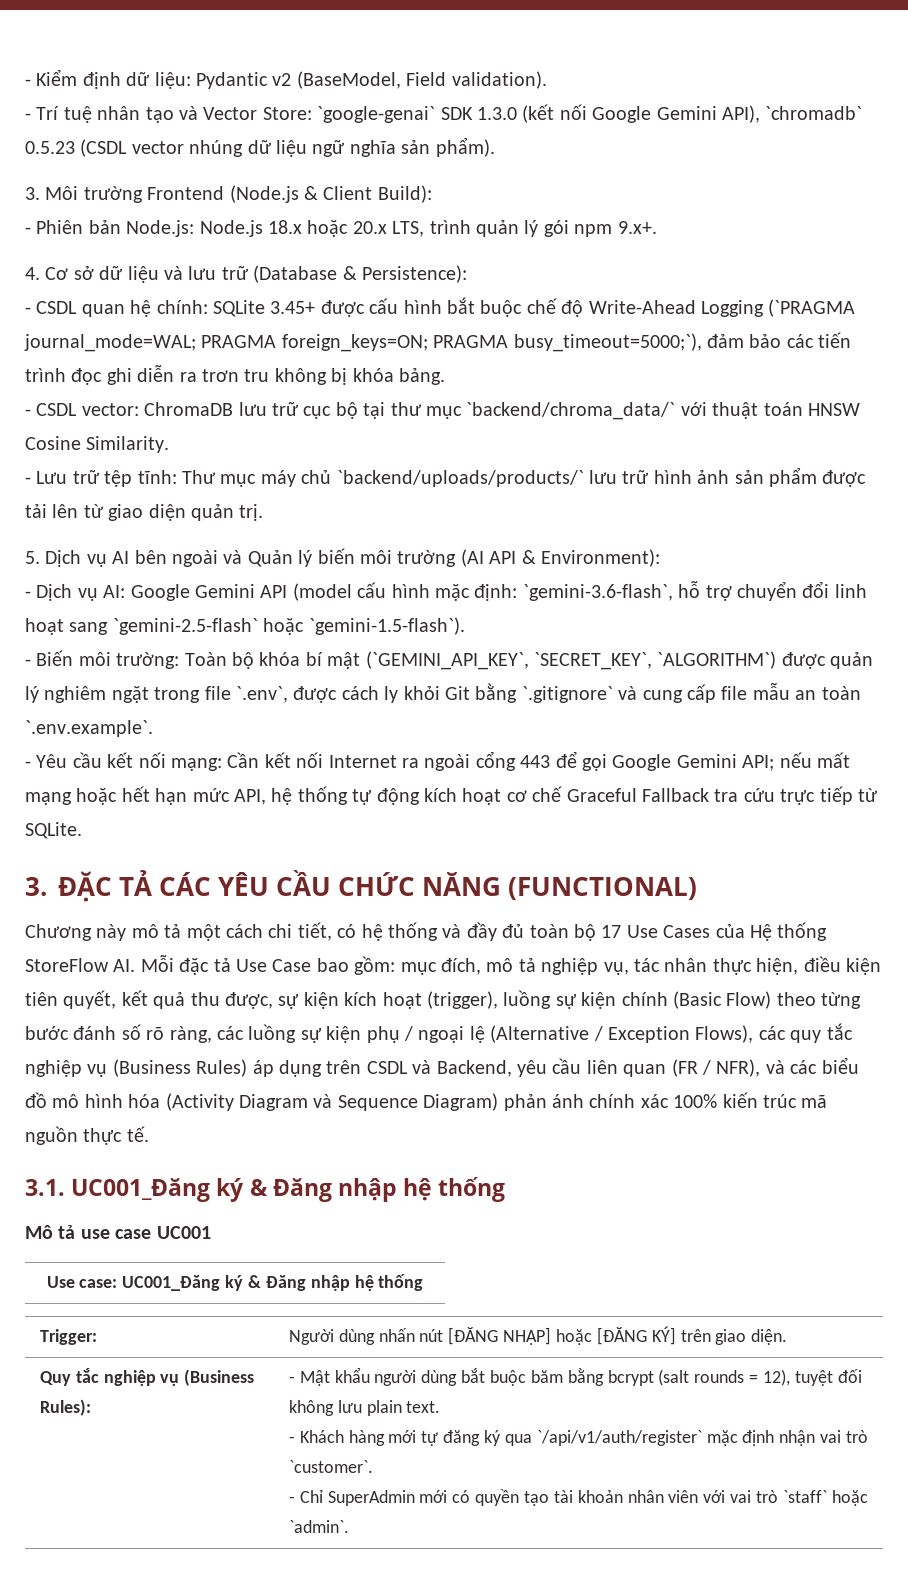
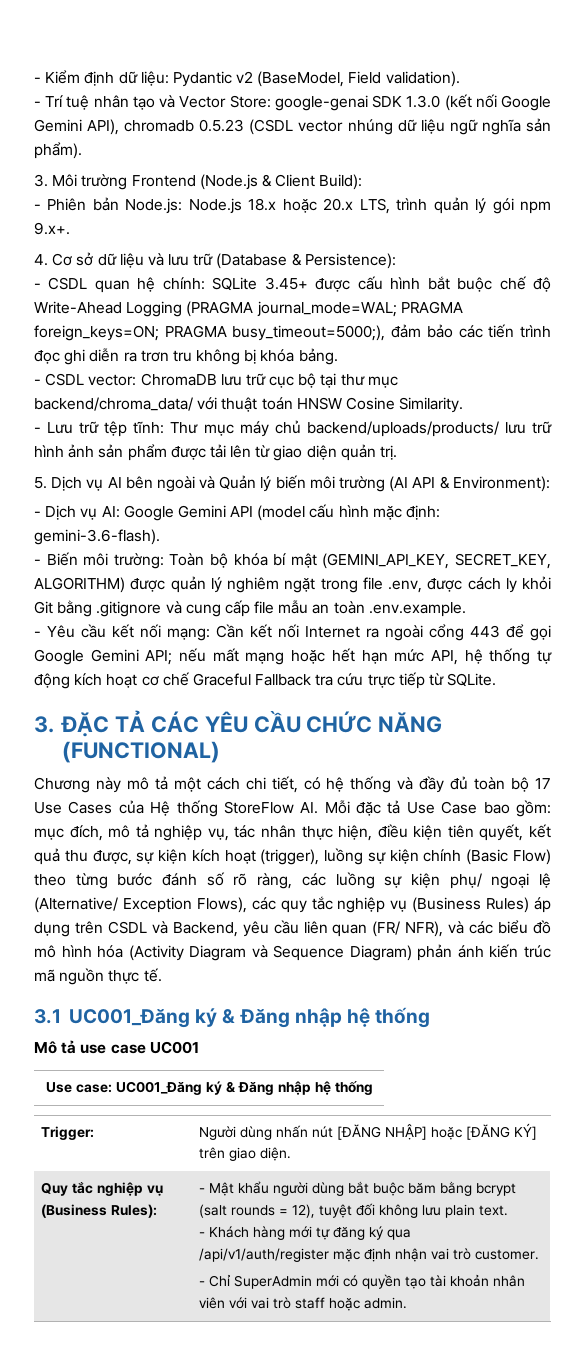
[317,106,436,123] `google-genai` -> [274,95,368,111] google-genai
[765,106,863,120] `chromadb` -> [124,120,195,132] chromadb
[768,299,856,317] (`PRAGMA -> [186,301,254,317] (PRAGMA
[513,333,702,352] busy_timeout=5000;`), -> [232,325,386,341] busy_timeout=5000;),
[466,402,676,420] `backend/chroma_data/` -> [34,397,193,411] backend/chroma_data/
[336,470,584,487] `backend/uploads/products/` -> [306,421,499,437] backend/uploads/products/
[522,581,867,601] [25,617,465,635] `gemini-3.6-flash`, hỗ trợ chuyển đổi linh hoạt sang `gemini-2.5-flash` hoặc `gemini-1.5-flash`). -> [34,529,160,545] gemini-3.6-flash).
[365,651,777,670] (`GEMINI_API_KEY`, `SECRET_KEY`, `ALGORITHM`) -> [322,553,551,569] [34,577,125,593] (GEMINI_API_KEY, SECRET_KEY, ALGORITHM)
[236,686,288,703] `.env`, -> [388,580,422,593] .env,
[521,686,613,703] `.gitignore` -> [96,601,162,617] .gitignore
[25,720,153,737] `.env.example`. -> [368,602,466,617] .env.example.
[366,1025,603,1043] phụ / ngoại lệ (Alternative / -> [449,873,551,889] [34,897,118,913] phụ/ ngoại lệ (Alternative/
[671,1059,711,1077] (FR / -> [372,921,401,937] (FR/
[589,1094,718,1108] chính xác 100% -> (484, 951) none
[25,1179,65,1196] 3.1. -> [34,1009,61,1024] 3.1
[536,1430,702,1446] `/api/v1/auth/register` -> [199,1248,330,1262] /api/v1/auth/register
[288,1460,373,1473] `customer`. -> [475,1249,540,1260] customer.
[782,1490,868,1506] [288,1520,349,1533] `staff` hoặc `admin`. -> [295,1297,408,1311] staff hoặc admin.

